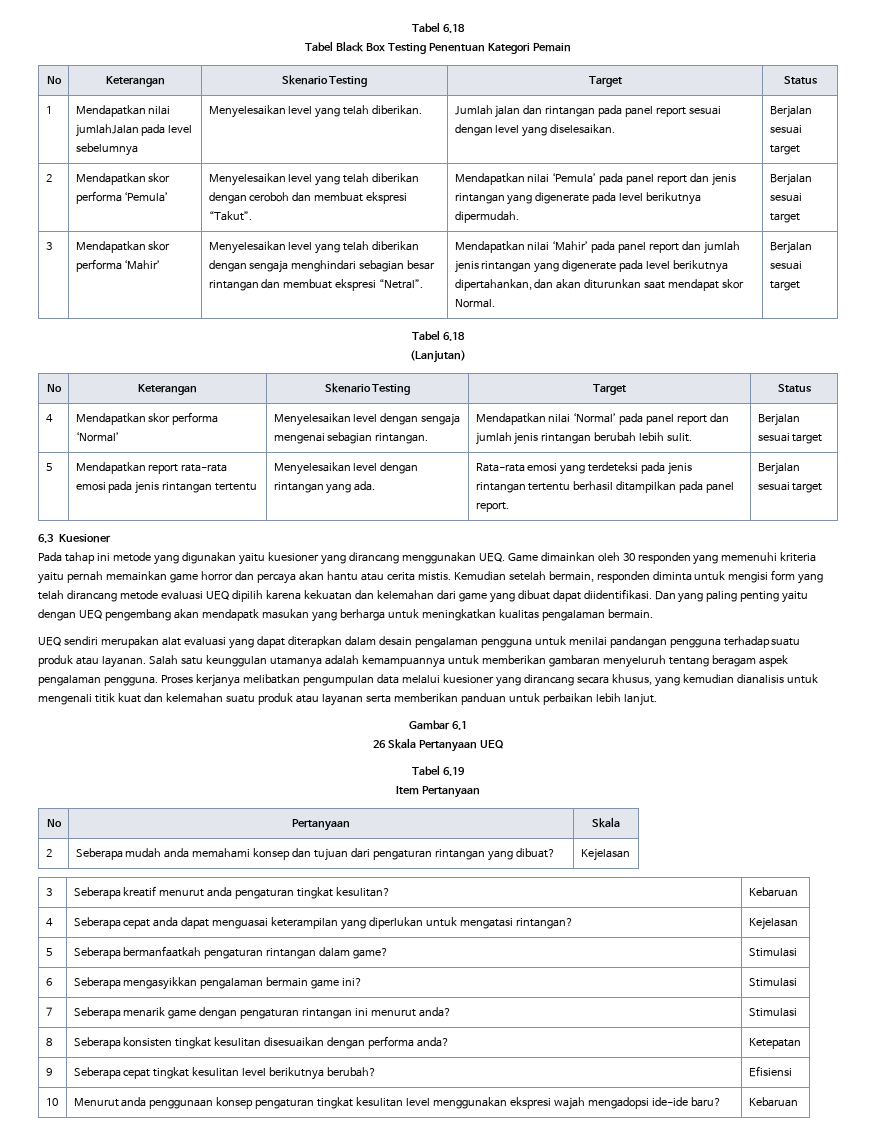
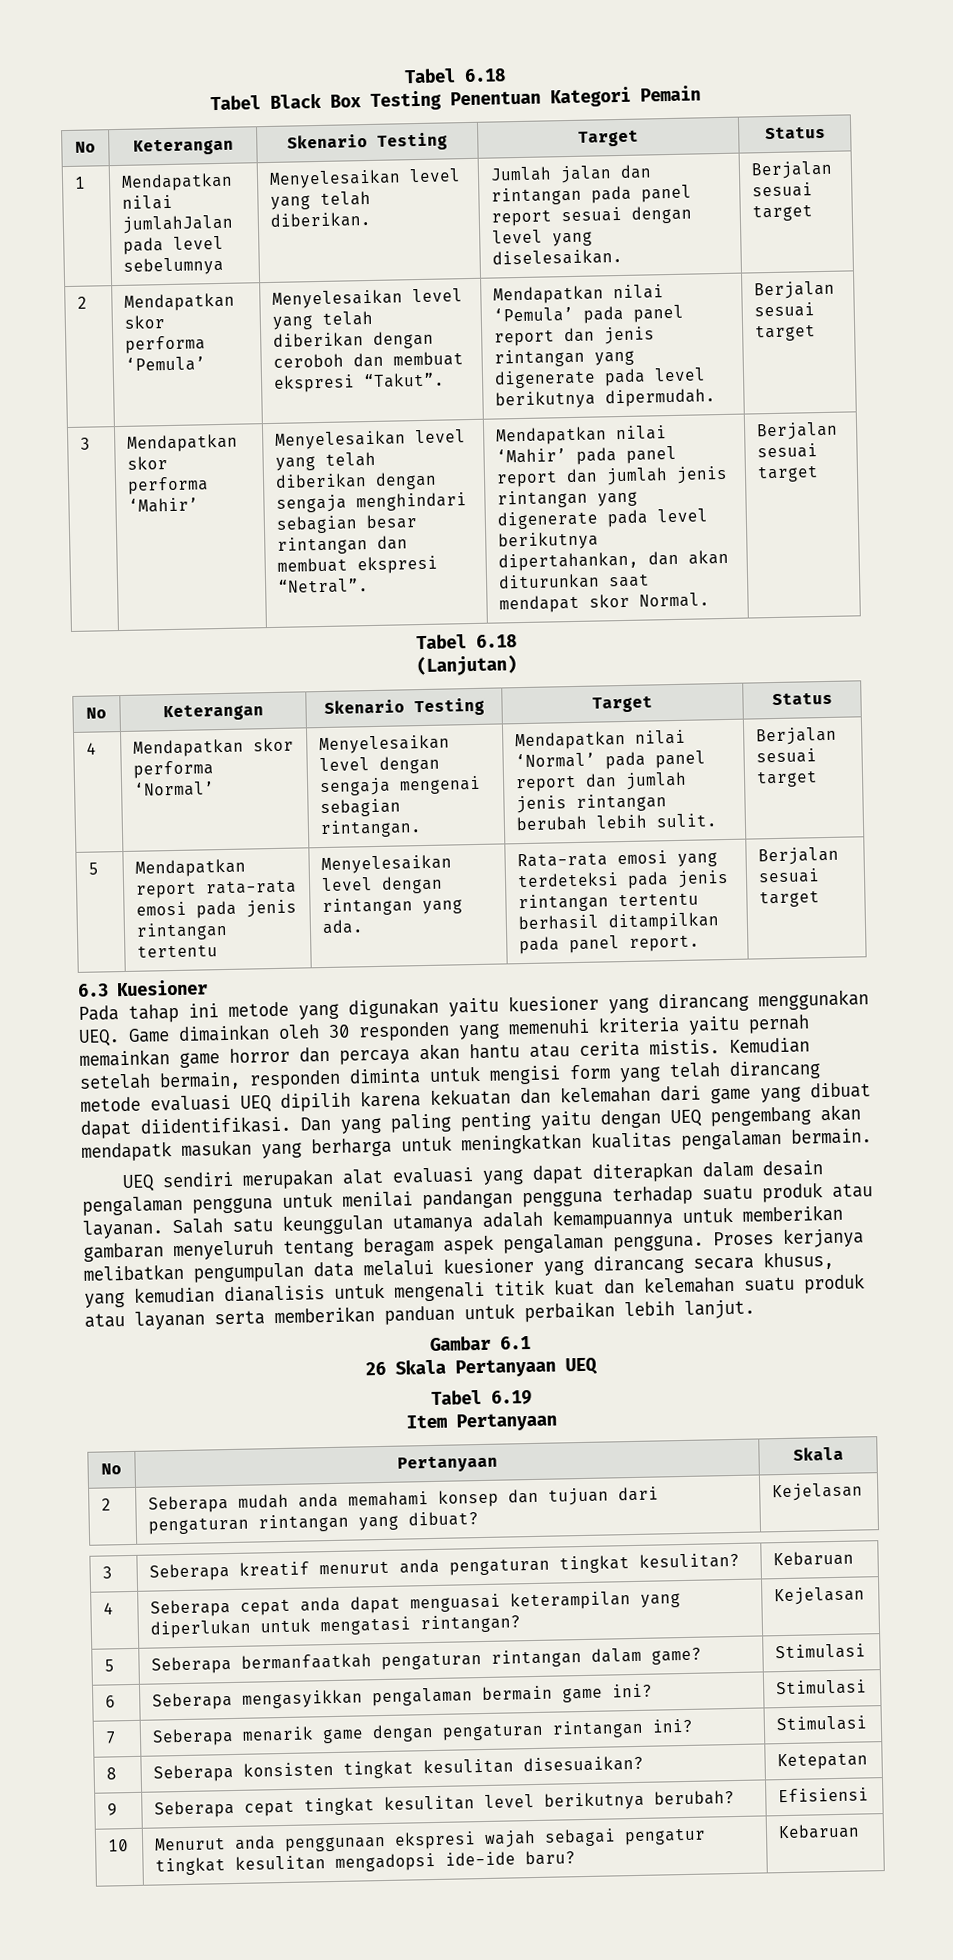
[355,1007,452,1017] ini menurut anda? -> [652,1718,695,1733] ini?
[264,1036,450,1049] disesuaikan dengan performa anda? -> [523,1755,645,1773] disesuaikan?
[216,1097,586,1110] konsep pengaturan tingkat kesulitan level menggunakan ekspresi wajah -> [394,1827,707,1850] [155,1855,327,1876] ekspresi wajah sebagai pengatur tingkat kesulitan

